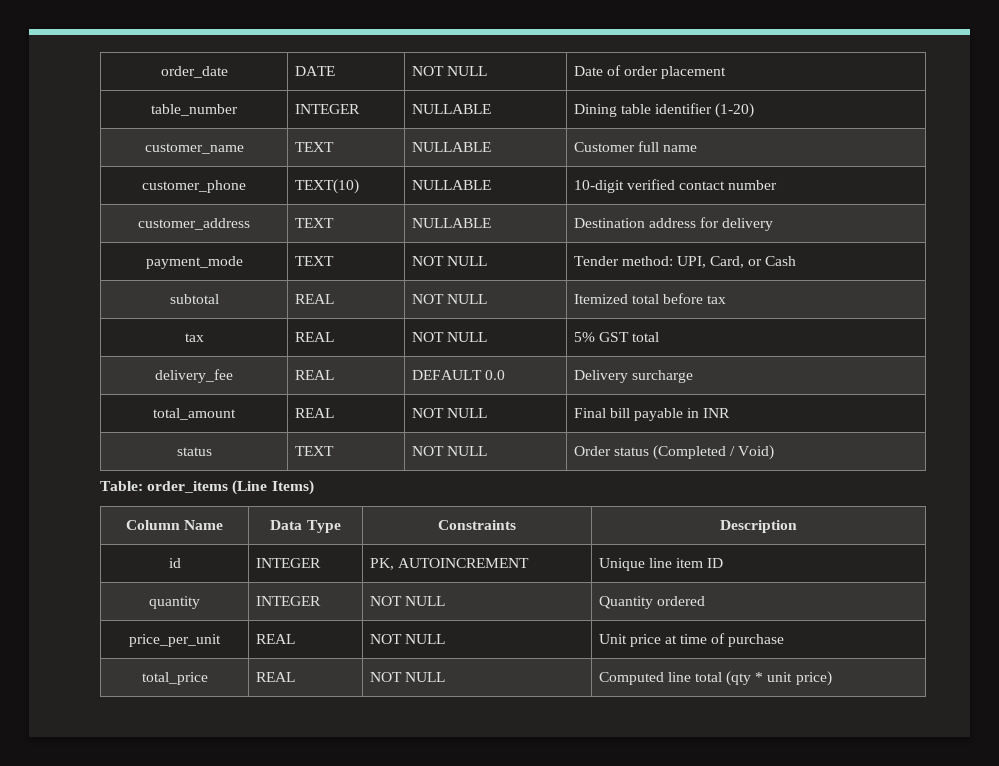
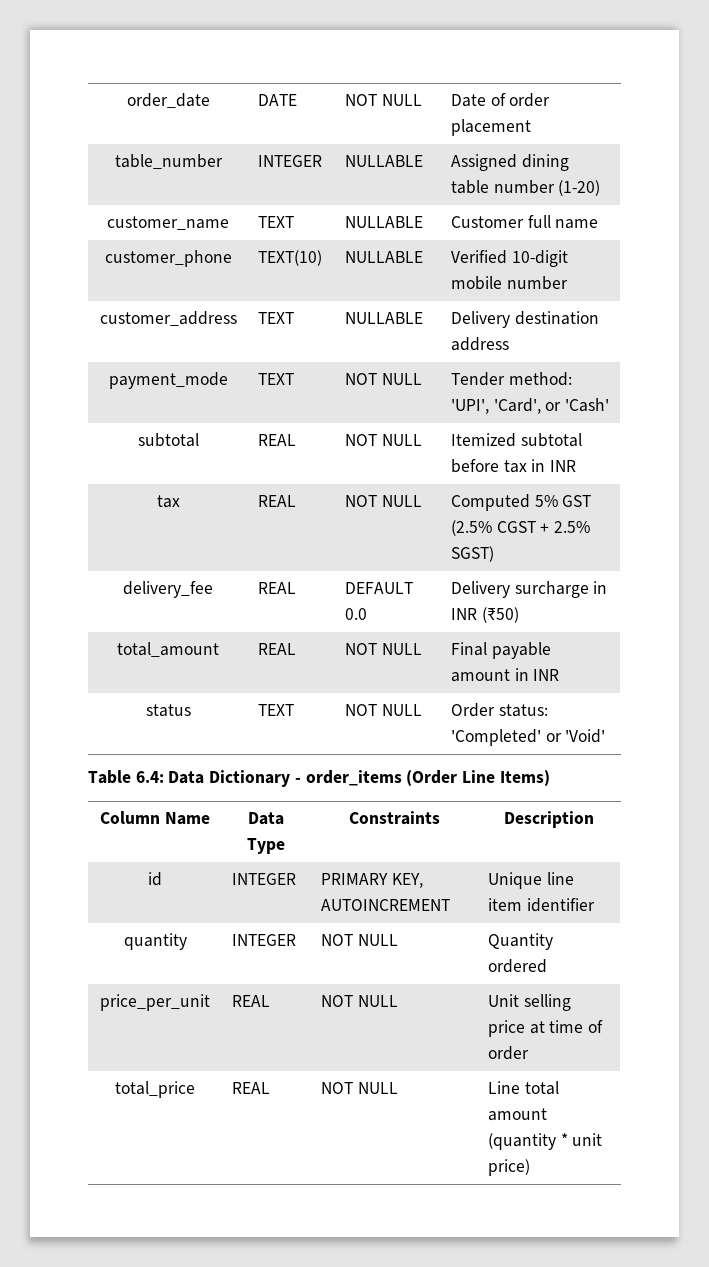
[573,103,712,117] Dining table identifier -> [450,154,569,171] [450,180,555,194] Assigned dining table number
[573,179,725,193] 10-digit verified contact -> [450,250,568,267] [450,276,502,290] Verified 10-digit mobile
[573,218,645,228] Destination -> [450,311,599,328] Delivery destination
[699,217,774,231] for delivery -> (509, 344) none
[676,256,797,268] UPI, Card, or Cash -> [450,398,610,414] 'UPI', 'Card', or 'Cash'
[631,294,659,304] total -> [520,433,582,447] subtotal
(727, 299) none -> [531,459,577,472] in INR
(487, 337) none -> [450,494,530,511] Computed
[631,332,659,342] total -> [450,520,591,536] [450,546,494,562] (2.5% CGST + 2.5% SGST)
(693, 376) none -> [593,581,608,594] [450,607,519,623] in INR (₹50)
[609,408,683,421] bill payable -> [491,642,551,659] [450,669,510,682] payable amount
[613,445,775,460] [100,480,268,495] status (Completed / Void) // Table: order_items (Line -> [498,704,548,717] [450,729,606,746] [88,770,496,787] status: 'Completed' or 'Void' // Table 6.4: Data Dictionary - order_items (Order Line
[369,558,394,570] PK, -> [320,873,423,888] PRIMARY KEY,
[707,558,724,568] ID -> [526,898,595,912] identifier
(627, 639) none -> [523,994,571,1011] selling
[728,634,785,647] purchase -> [487,1046,529,1060] order
[598,671,752,686] Computed line total (qty -> [487,1081,559,1095] [487,1108,547,1121] [487,1133,556,1150] Line total amount (quantity

